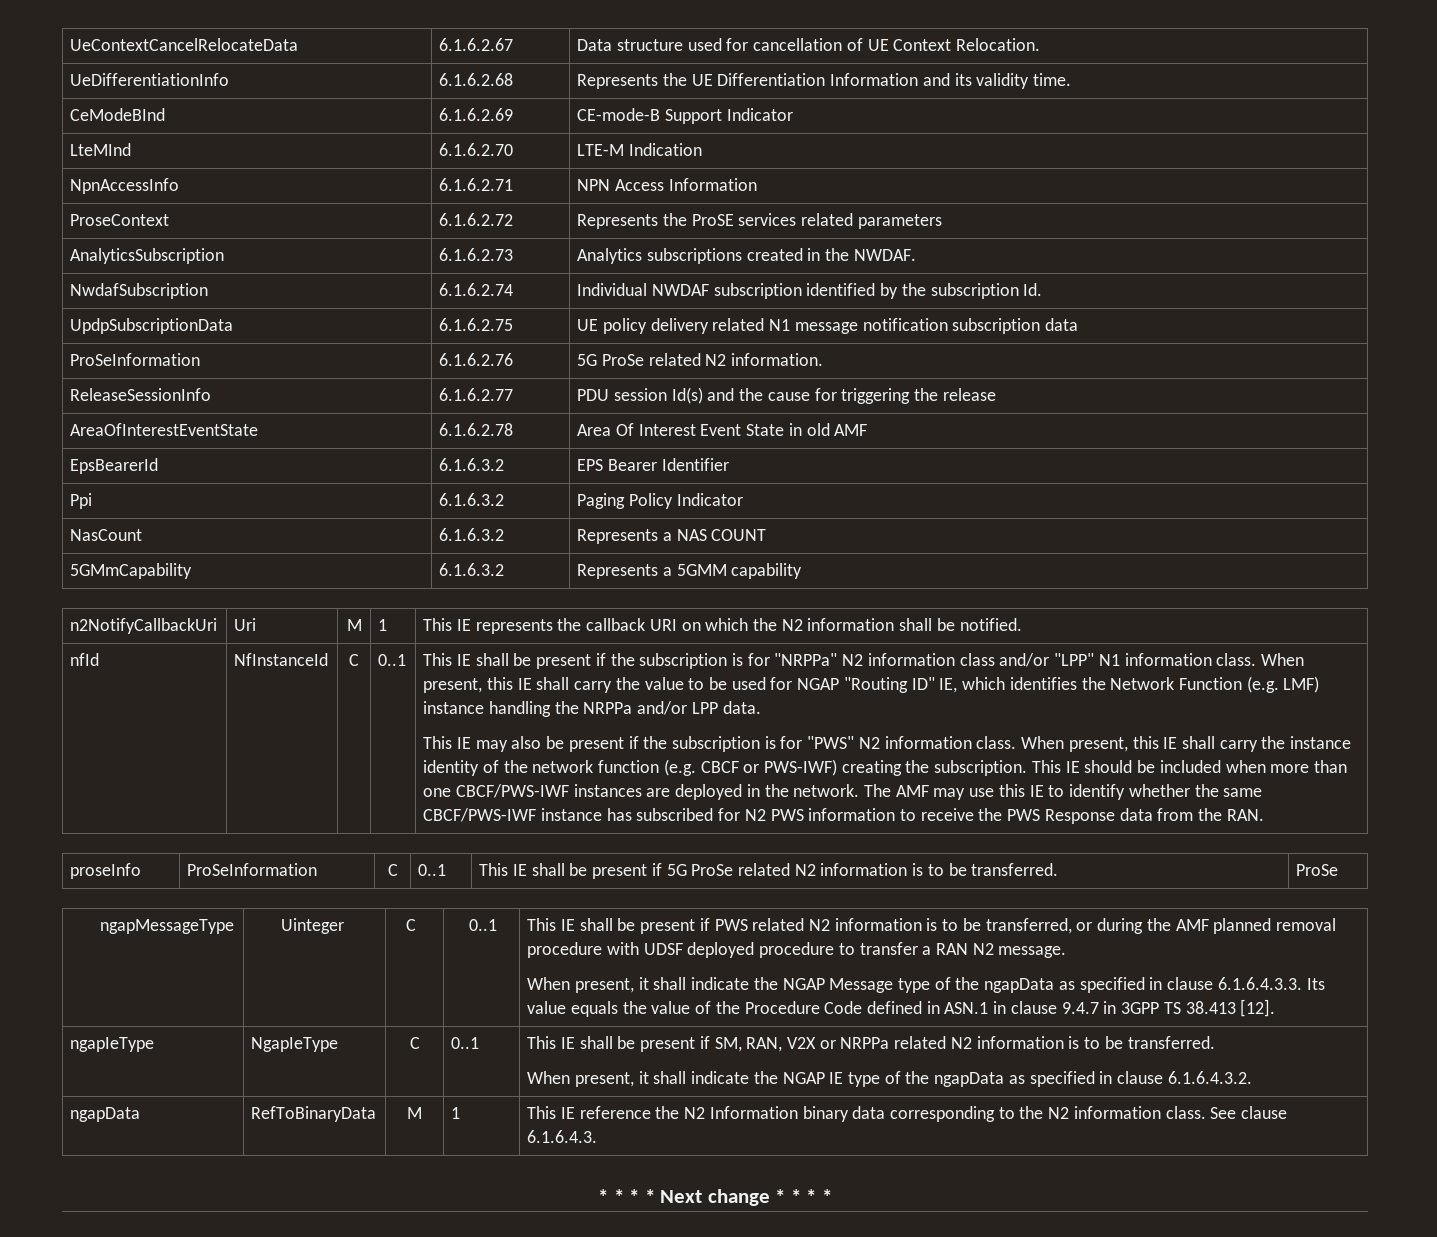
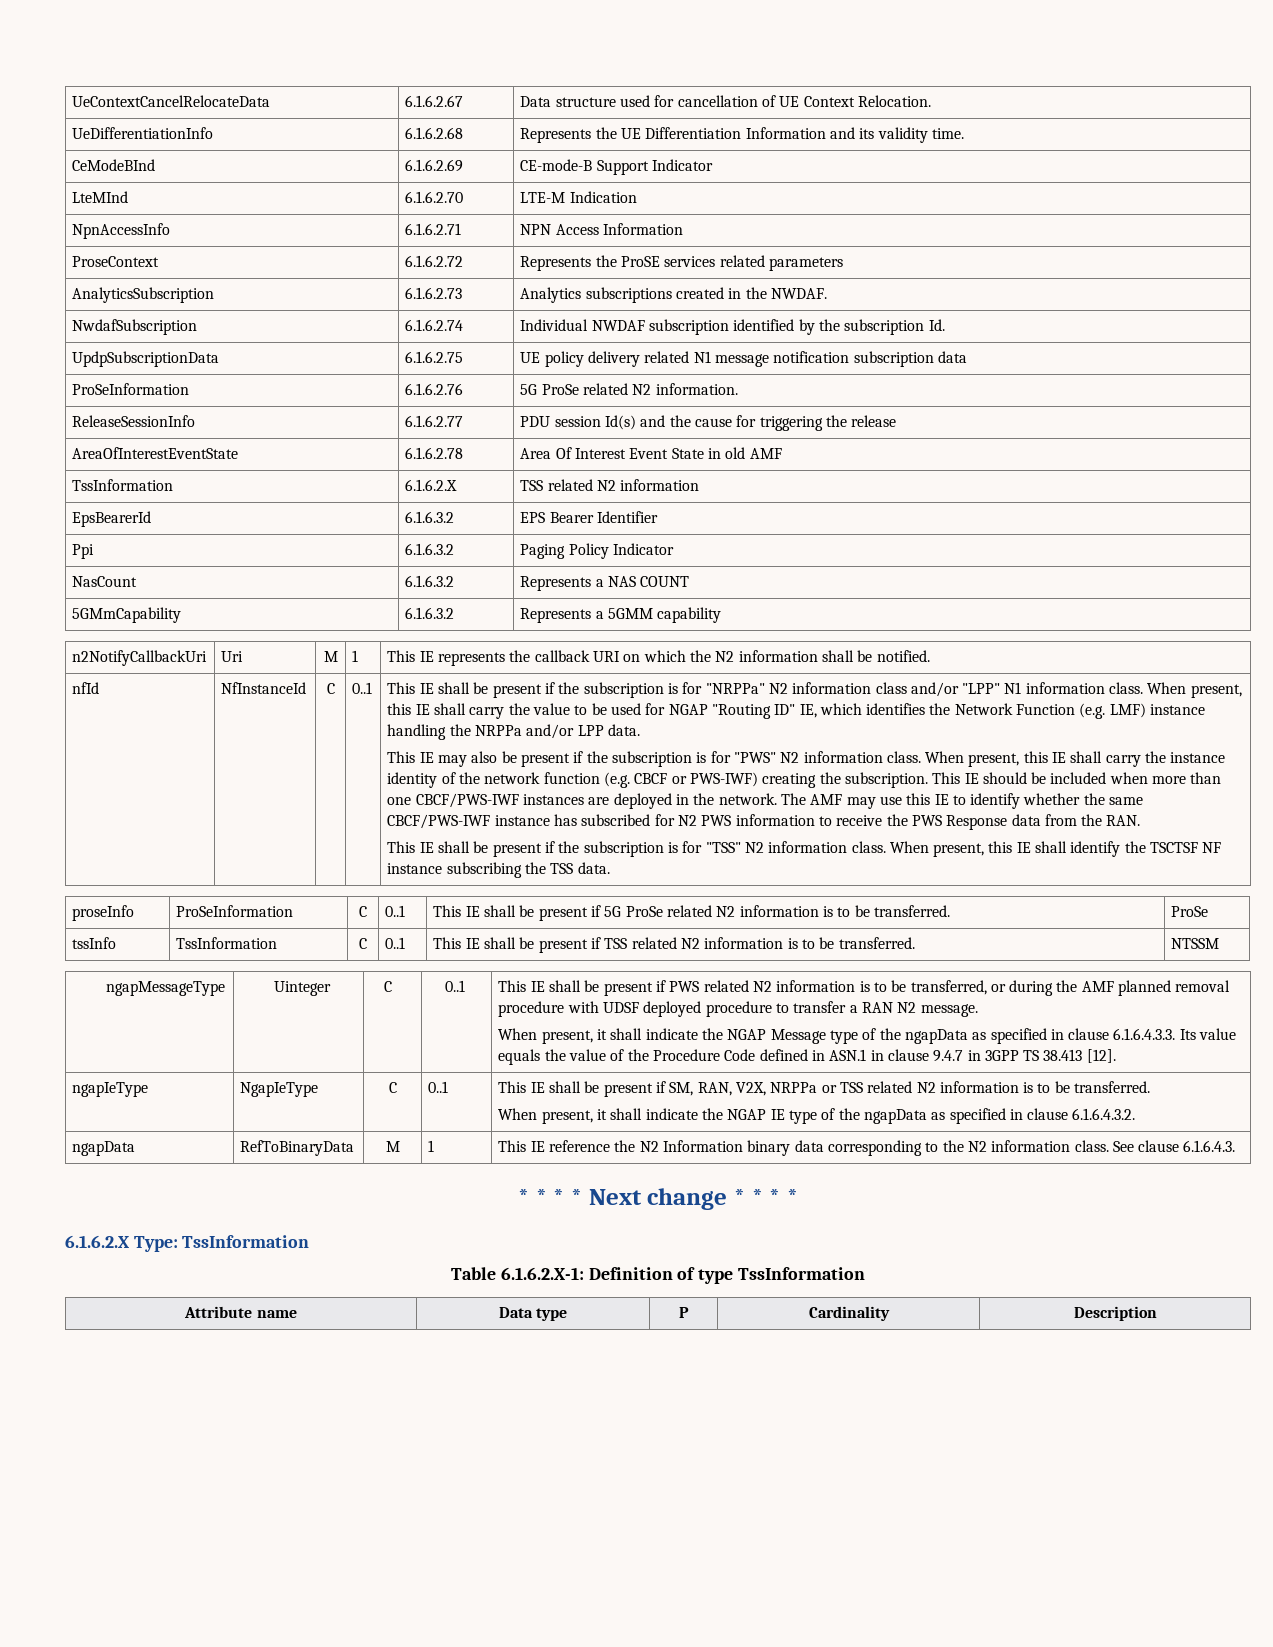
(868, 430) none -> [72,479,174,491] [405,479,458,491] [520,479,700,491] // TssInformation | 6.1.6.2.X | TSS related N2 information
(1264, 815) none -> [387,841,1222,857] [387,862,610,878] // This IE shall be present if the subscription is for "TSS" N2 information class. When present, this IE shall identify the TSCTSF NF instance subscribing the TSS data.
(1339, 870) none -> [72,937,117,949] [176,937,278,949] [358,938,367,949] [385,937,406,949] [433,937,915,953] [1171,938,1220,949] // tssInfo | TssInformation | C | 0..1 | This IE shall be present if TSS related N2 information is to be transferred. | NTSSM
[786,1037,890,1049] V2X or NRPPa -> [735,1082,863,1096] V2X, NRPPa or TSS
(832, 1196) none -> [65,1235,310,1252] [451,1267,865,1284] [184,1306,297,1318] [498,1307,568,1321] [679,1307,689,1318] [808,1306,890,1321] [1073,1306,1157,1321] // 6.1.6.2.X Type: TssInformation // Table 6.1.6.2.X-1: Definition of type TssInformation // Attribute name | Data type | P | Cardinality | Description

